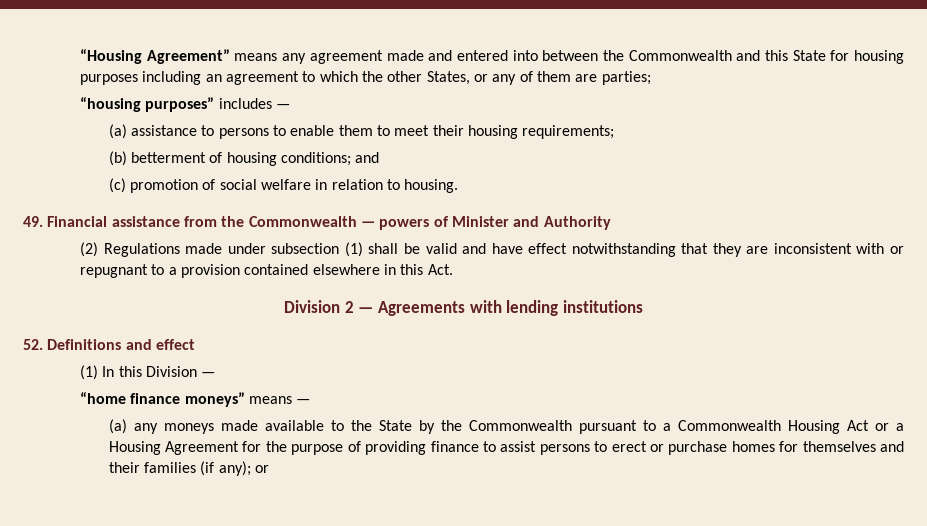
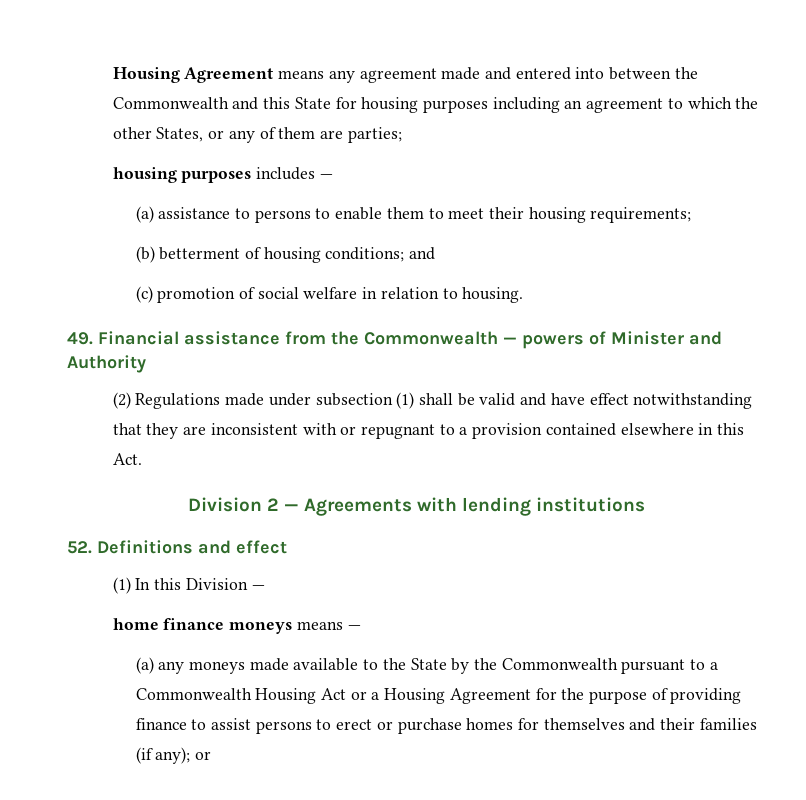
[80,49,230,64] “Housing Agreement” -> [112,67,274,83] Housing Agreement
[80,97,215,112] “housing purposes” -> [112,167,252,183] housing purposes
[80,392,245,407] “home finance moneys” -> [112,618,293,634] home finance moneys

